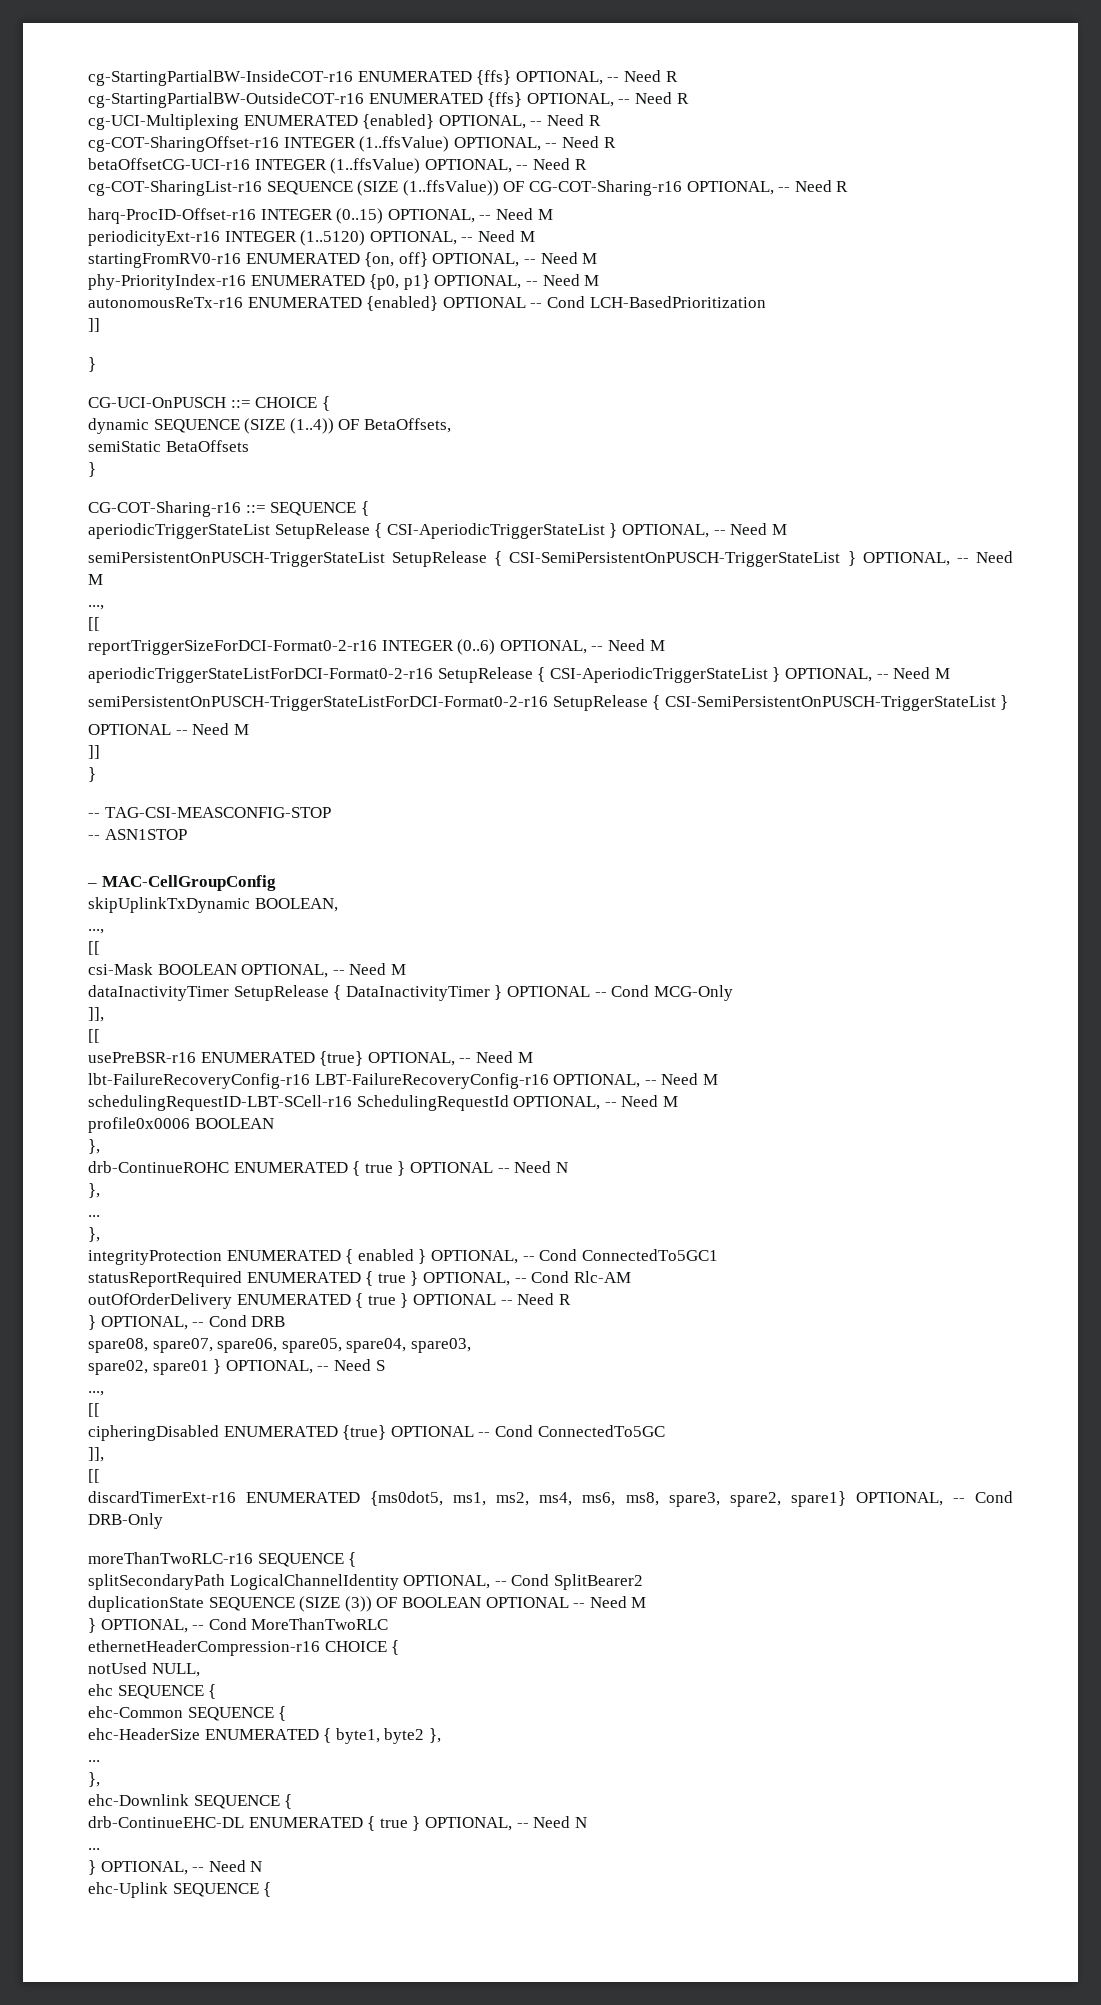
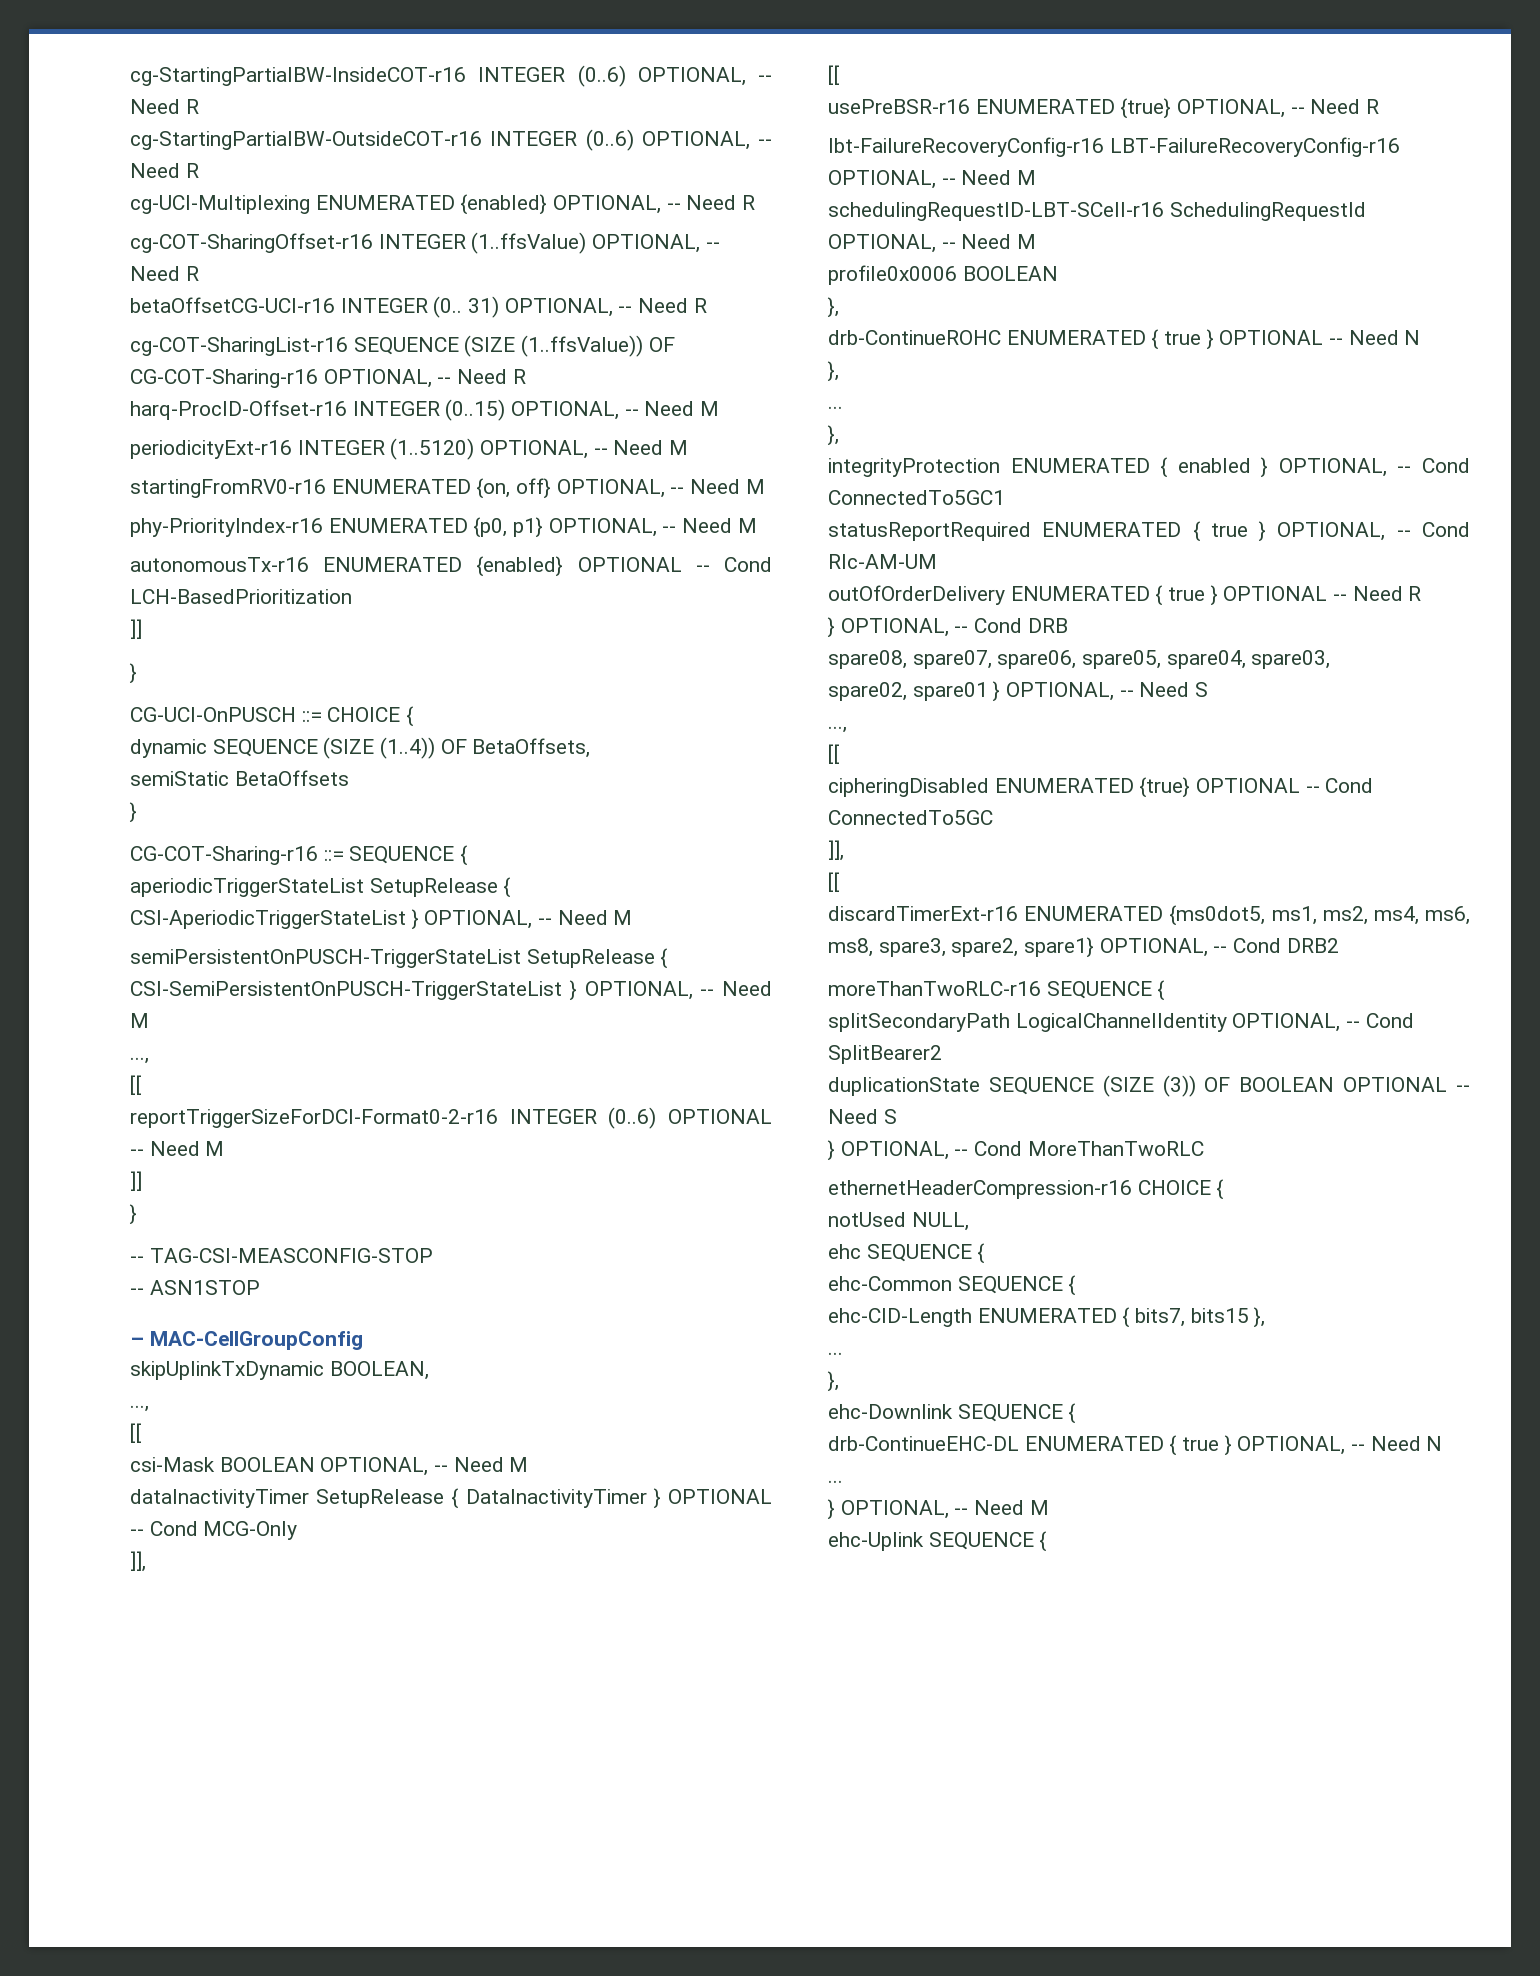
[357,70,512,85] ENUMERATED {ffs} -> [478,65,626,87] INTEGER (0..6)
[368,92,523,107] ENUMERATED {ffs} -> [490,129,634,151] INTEGER (0..6)
[330,158,421,174] (1..ffsValue) -> [433,296,500,318] (0.. 31)
[88,297,243,308] autonomousReTx-r16 -> [130,557,309,572] autonomousTx-r16
[499,639,665,654] [88,667,950,683] [88,695,1009,711] OPTIONAL, -- Need M // aperiodicTriggerStateListForDCI-Format0-2-r16 SetupRelease { CSI-AperiodicTriggerStateList } OPTIONAL, -- Need M // semiPersistentOnPUSCH-TriggerStateListForDCI-Format0-2-r16 SetupRelease { CSI-SemiPersistentOnPUSCH-TriggerStateList } // -> (657, 1118) none
[517,1052,533,1063] M -> [1366,99,1380,114] R
[573,1271,631,1283] Rlc-AM -> [828,554,937,569] Rlc-AM-UM
[88,1513,163,1529] DRB-Only -> [1286,938,1339,953] DRB2
[631,1597,647,1608] M -> [883,1109,897,1124] S
[88,1728,425,1744] ehc-HeaderSize ENUMERATED { byte1, byte2 -> [828,1307,1249,1328] ehc-CID-Length ENUMERATED { bits7, bits15
[250,1861,263,1872] N -> [1029,1500,1049,1515] M

